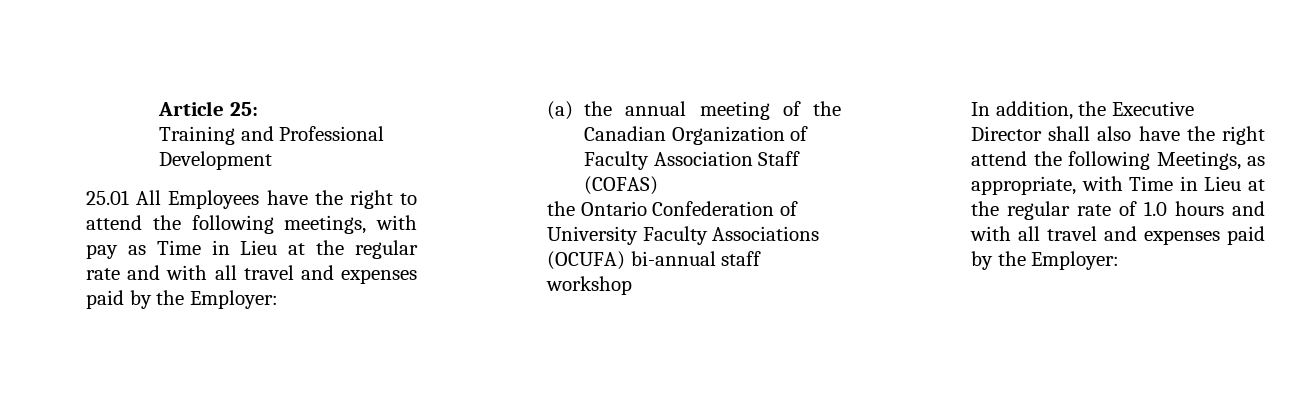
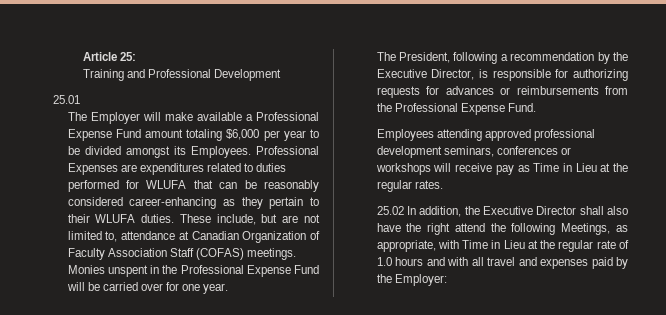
[136,190,417,209] [86,215,417,234] All Employees have the right to attend the following meetings, with -> [67,112,319,124] [67,129,319,141] [67,146,319,158] [67,163,287,175] [67,180,319,192] [67,197,319,209] [67,214,320,225] [67,231,320,243] [67,248,297,260] [67,265,319,277] [66,282,229,294] [376,52,628,64] [376,69,628,81] [376,86,628,98] [376,103,537,115] [376,129,596,141] [376,146,572,158] [375,163,493,175] // The Employer will make available a Professional Expense Fund amount totaling $6,000 per year to be divided amongst its Employees. Professional Expenses are expenditures related to duties performed for WLUFA that can be reasonably considered career-enhancing as they pertain to their WLUFA duties. These include, but are not limited to, attendance at Canadian Organization of Faculty Association Staff (COFAS) meetings. Monies unspent in the Professional Expense Fund will be carried over for one year. // The President, following a recommendation by the Executive Director, is responsible for authorizing requests for advances or reimbursements from the Professional Expense Fund. // Employees attending approved professional development seminars, conferences or workshops will receive
[86,265,418,284] [86,290,278,309] [547,101,841,120] [584,126,809,145] [584,151,801,170] [584,176,659,195] [547,201,798,216] [547,226,820,245] [547,251,762,270] [546,276,633,295] rate and with all travel and expenses paid by the Employer: // (a) the annual meeting of the Canadian Organization of Faculty Association Staff (COFAS) // the Ontario Confederation of University Faculty Associations (OCUFA) bi-annual staff workshop // -> [414,180,443,189] [376,206,404,215] rates. // 25.02

